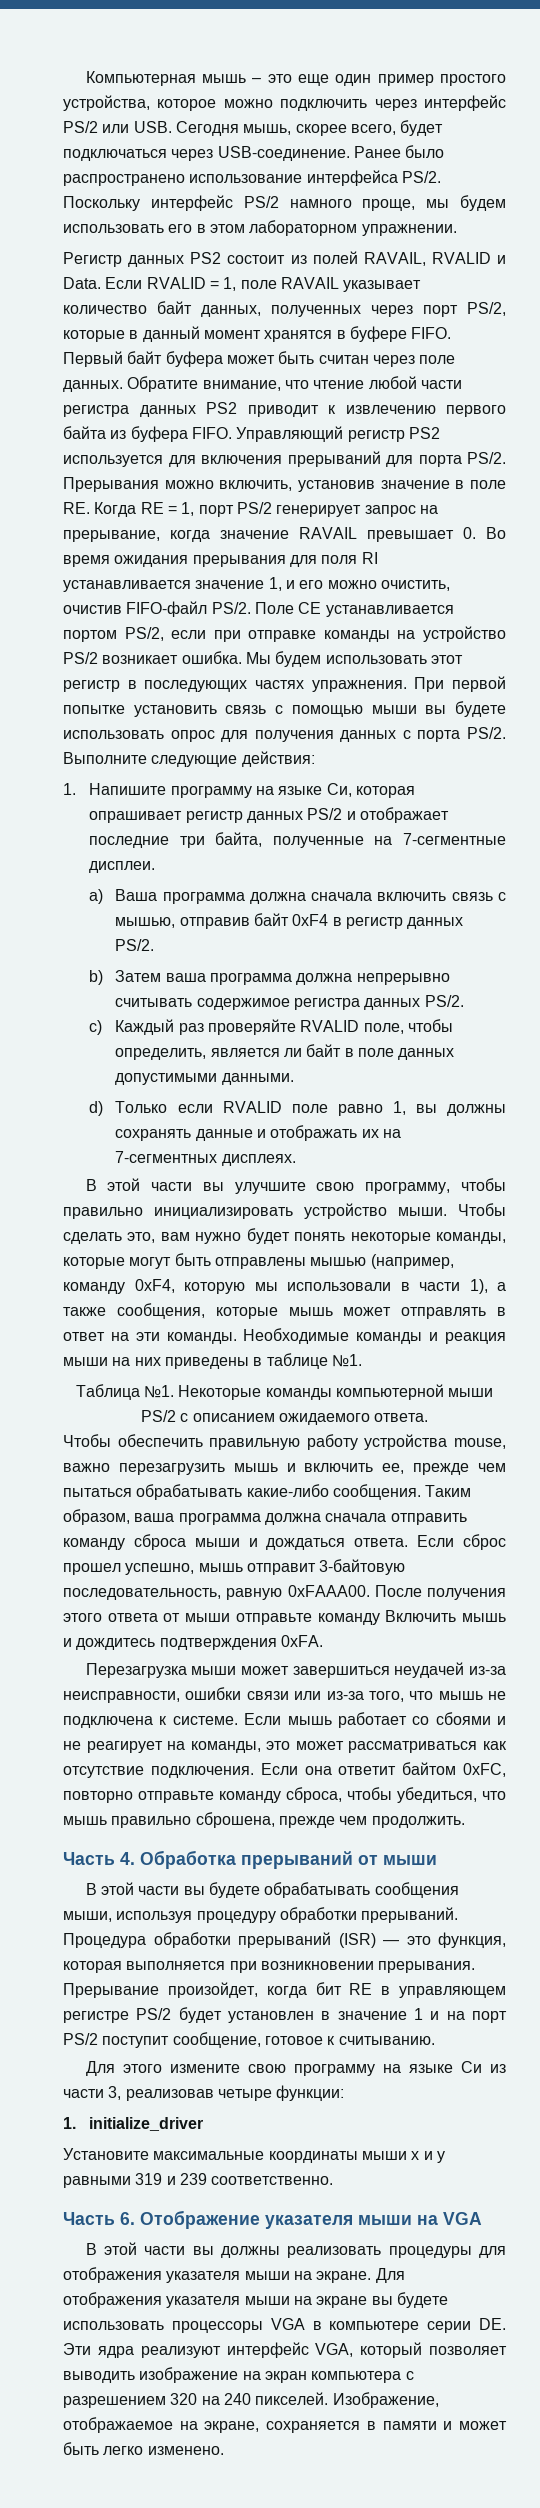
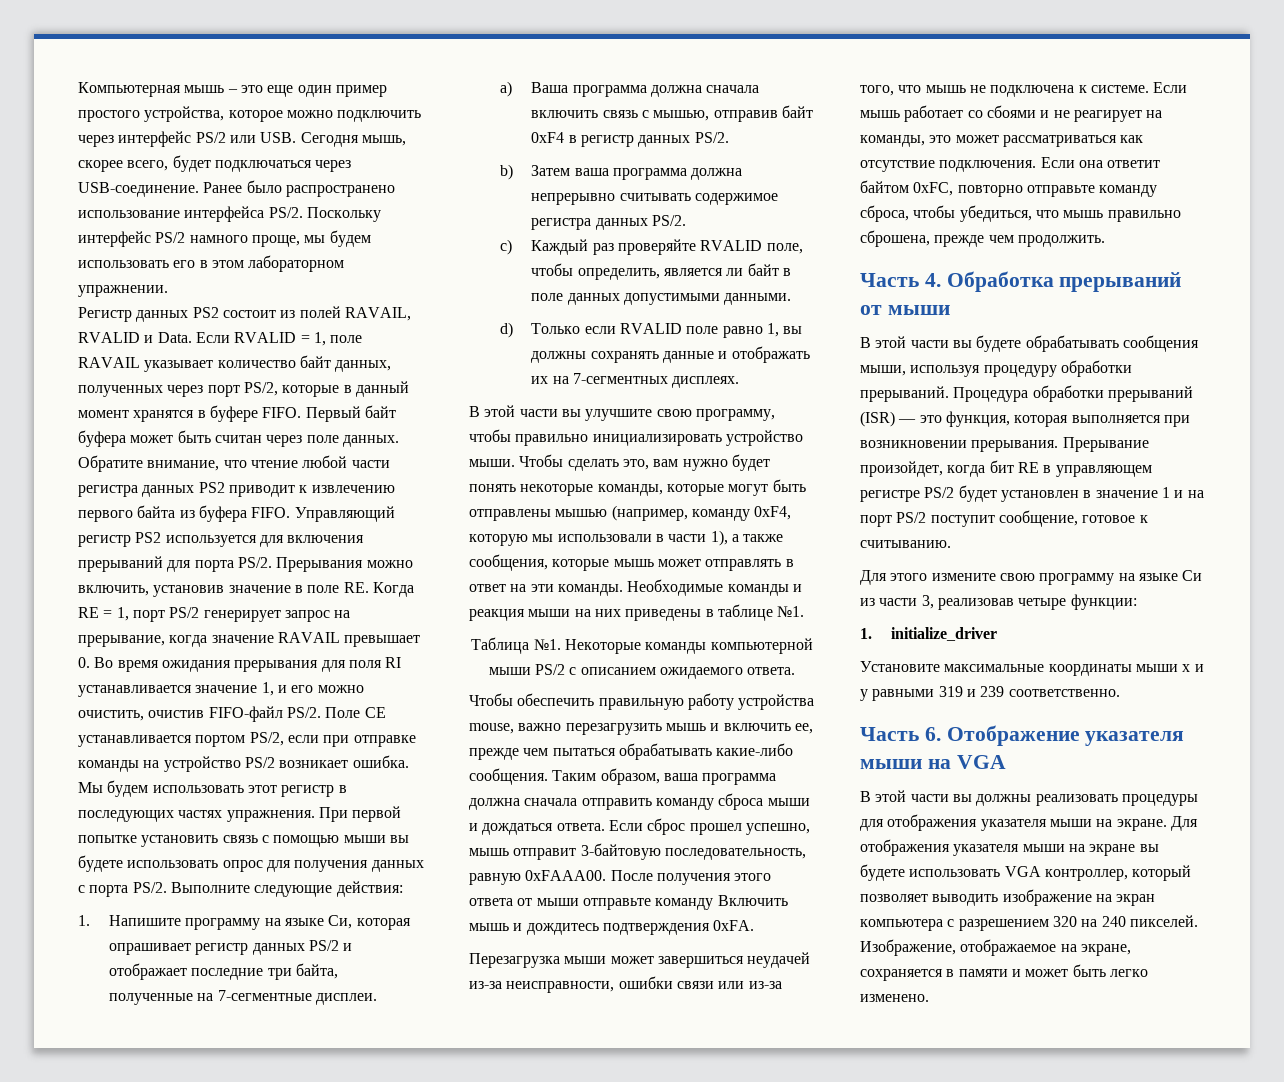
[171,2318,506,2333] [63,2342,354,2358] процессоры VGA в компьютере серии DE. Эти ядра реализуют интерфейс VGA, -> [1004,866,1128,881] VGA контроллер,

